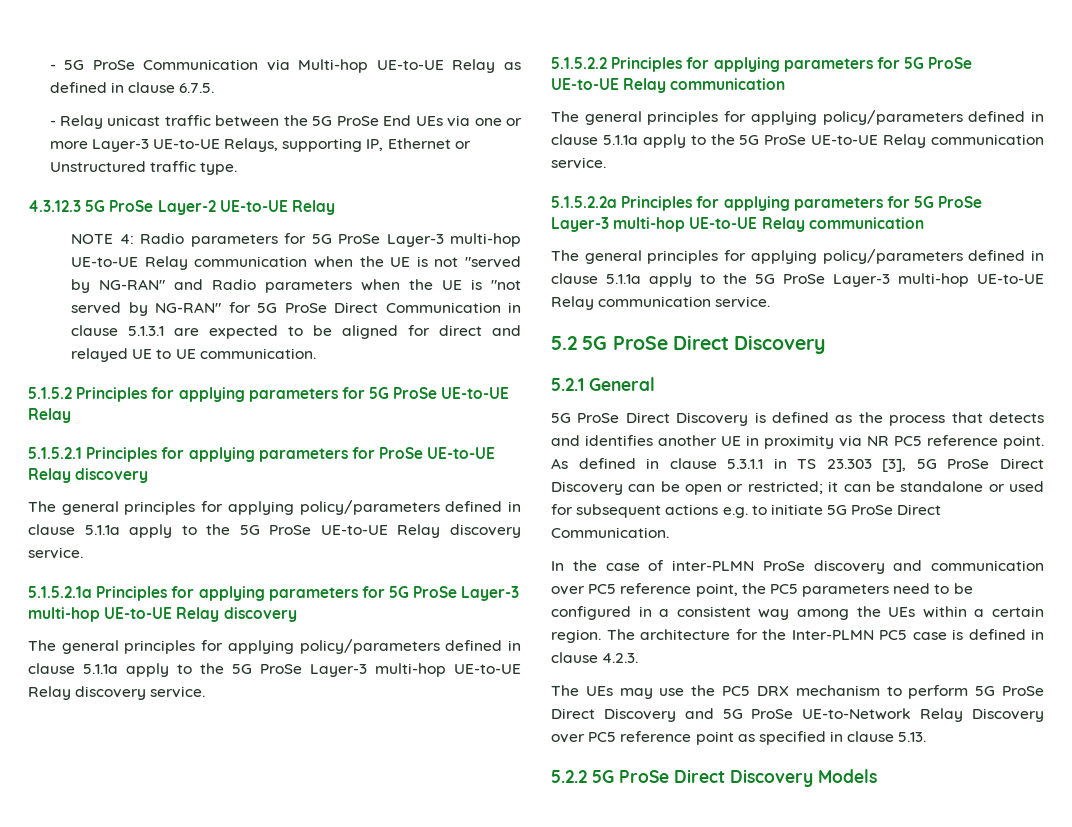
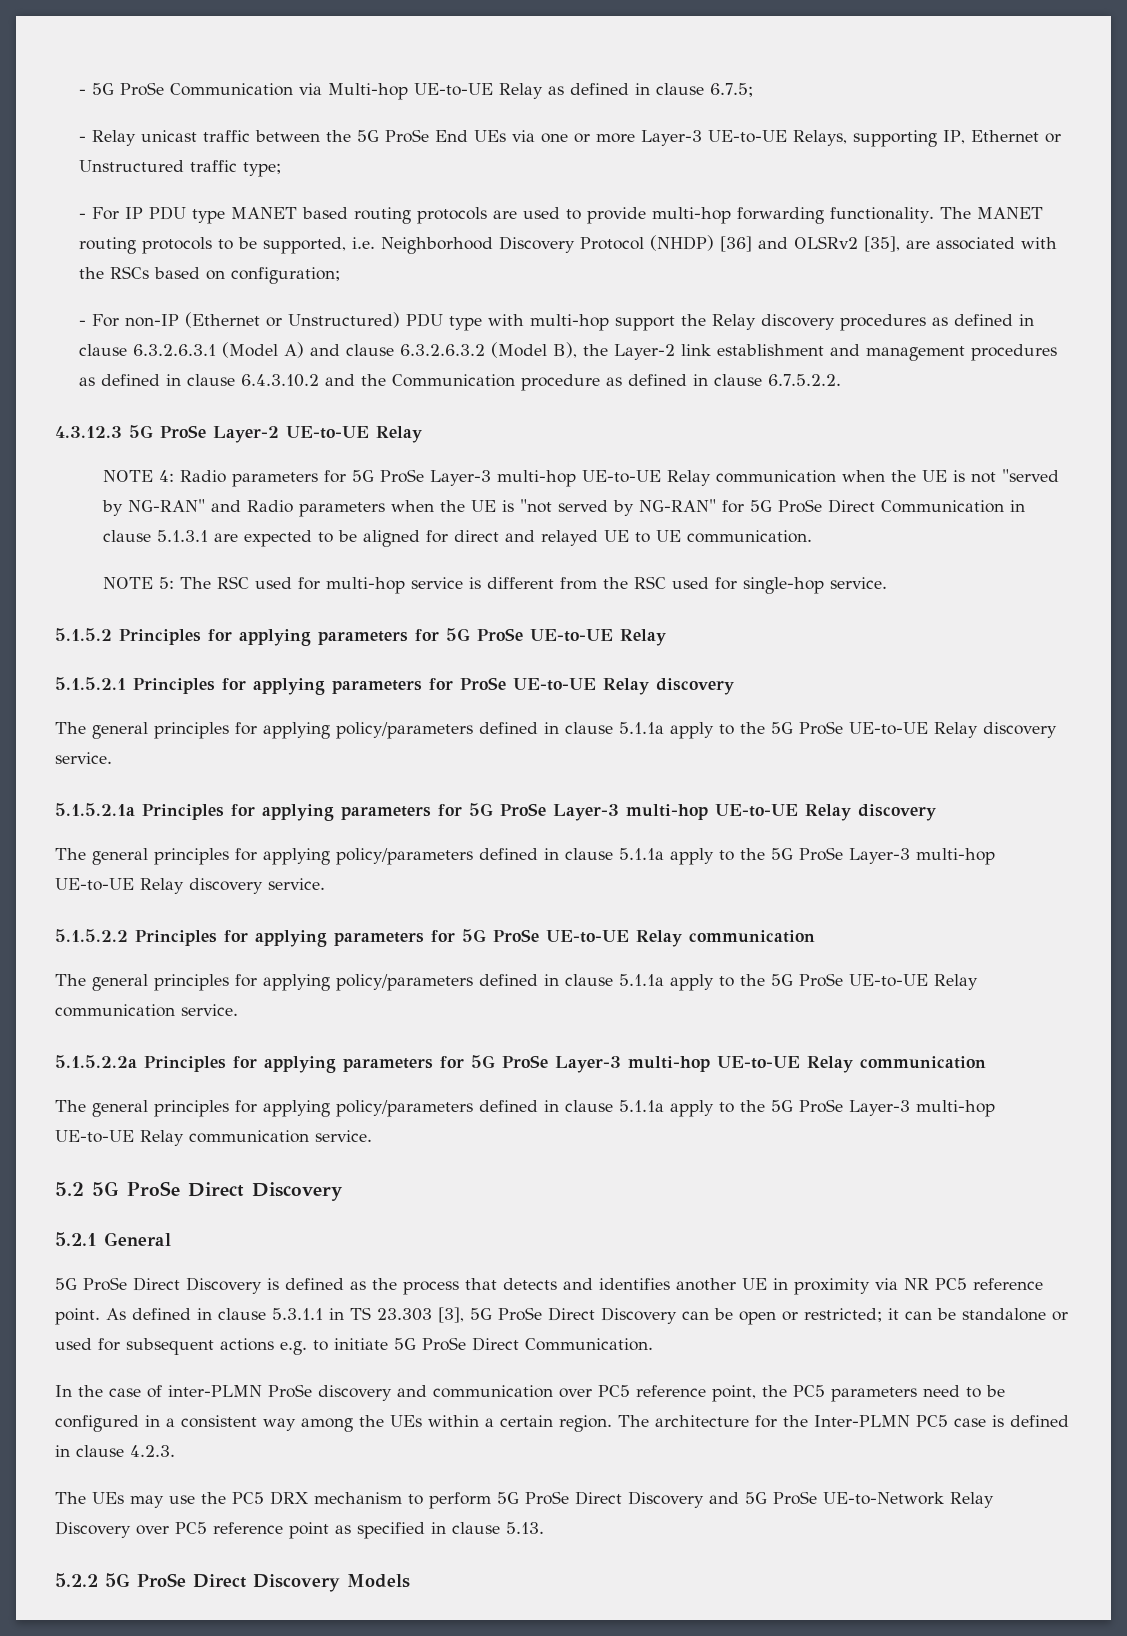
[179,83,215,93] 6.7.5. -> [709,83,753,97] 6.7.5;
[199,162,237,175] type. -> [242,162,281,177] [78,206,1043,224] [78,235,1057,254] [78,266,340,284] [78,312,1034,331] [78,342,1057,361] [78,374,841,391] type; // - For IP PDU type MANET based routing protocols are used to provide multi-hop forwarding functionality. The MANET routing protocols to be supported, i.e. Neighborhood Discovery Protocol (NHDP) [36] and OLSRv2 [35], are associated with the RSCs based on configuration; // - For non-IP (Ethernet or Unstructured) PDU type with multi-hop support the Relay discovery procedures as defined in clause 6.3.2.6.3.1 (Model A) and clause 6.3.2.6.3.2 (Model B), the Layer-2 link establishment and management procedures as defined in clause 6.4.3.10.2 and the Communication procedure as defined in clause 6.7.5.2.2.
(316, 353) none -> [102,576,887,594] // NOTE 5: The RSC used for multi-hop service is different from the RSC used for single-hop service.

